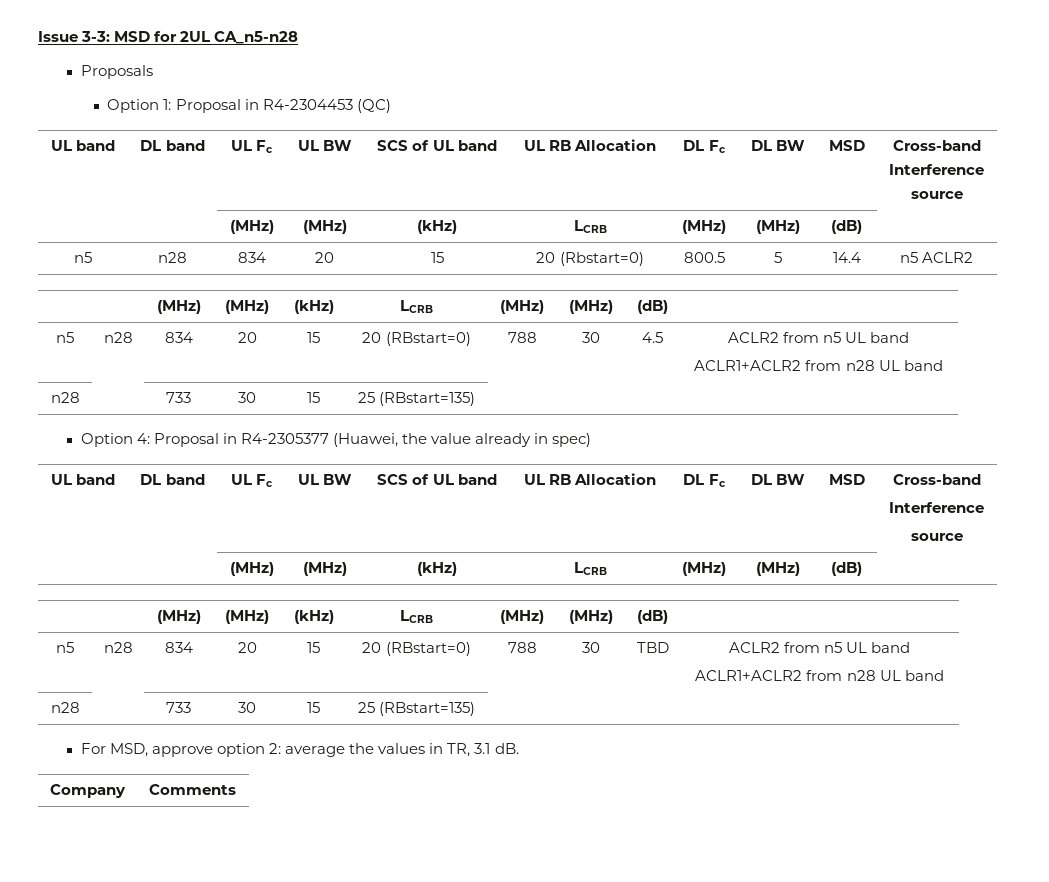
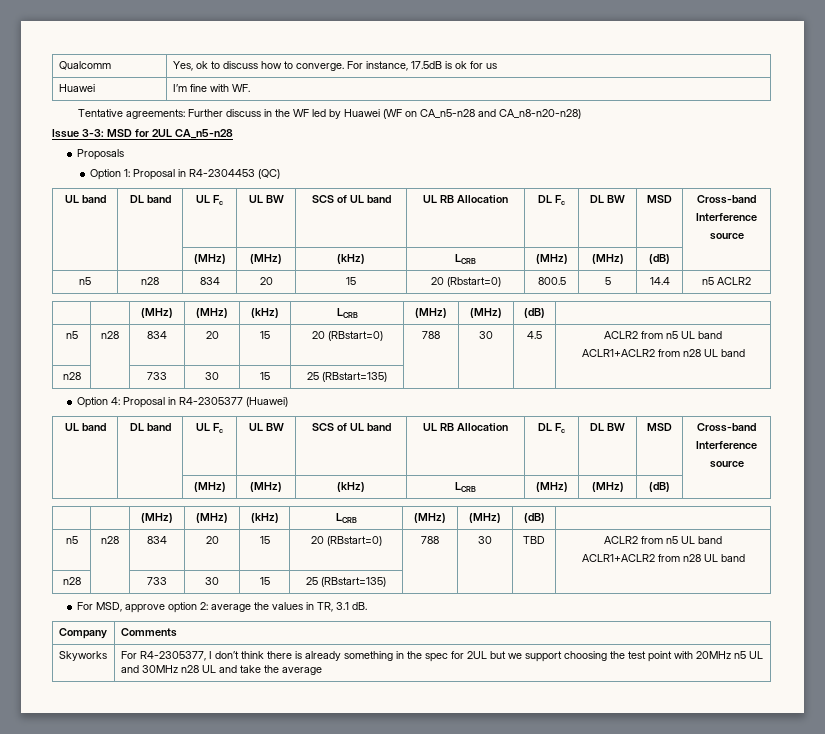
(38, 36) none -> [58,61,111,70] [172,61,497,71] [58,84,95,92] [172,84,250,92] [77,109,581,119] Qualcomm | Yes, ok to discuss how to converge. For instance, 17.5dB is ok for us // Huawei | I’m fine with WF. // Tentative agreements: Further discuss in the WF led by Huawei (WF on CA_n5-n28 and CA_n8-n20-n28) //
[333,433,592,447] (Huawei, the value already in spec) -> [246,397,289,407] (Huawei)
(236, 789) none -> [58,651,107,661] [120,651,763,662] [120,665,322,675] // Skyworks | For R4-2305377, I don’t think there is already something in the spec for 2UL but we support choosing the test point with 20MHz n5 UL and 30MHz n28 UL and take the average

